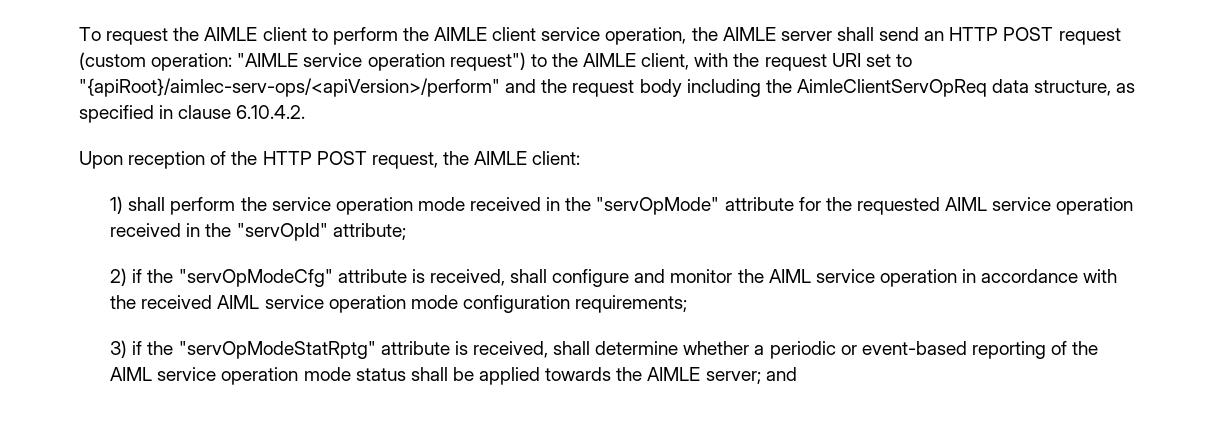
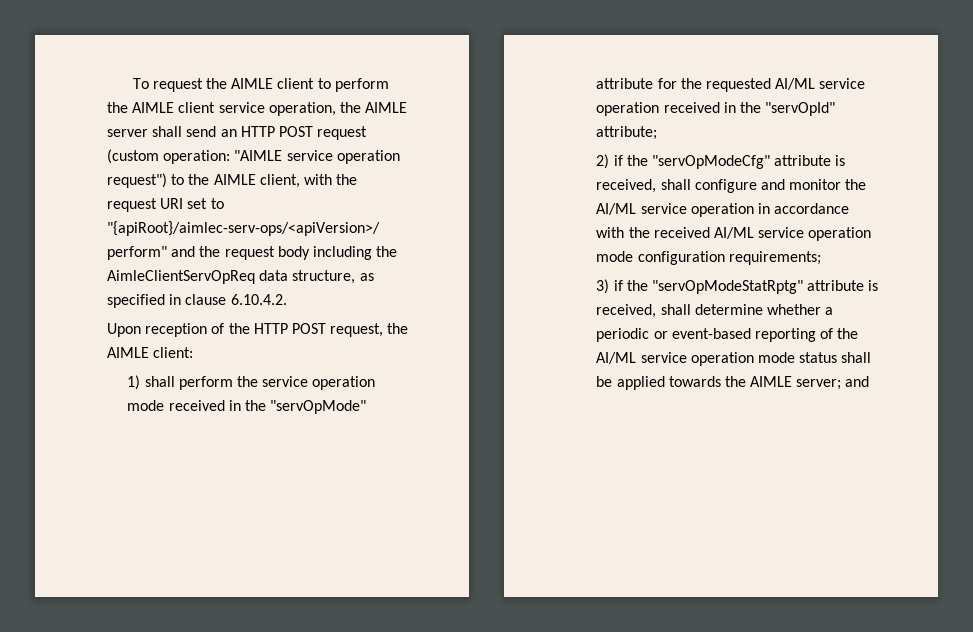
[945,197,988,211] AIML -> [775,78,816,90] AI/ML
[768,269,811,283] AIML -> [596,203,637,215] AI/ML
[217,295,260,309] AIML -> [713,227,754,239] AI/ML
[110,367,153,381] AIML -> [596,352,637,364] AI/ML

